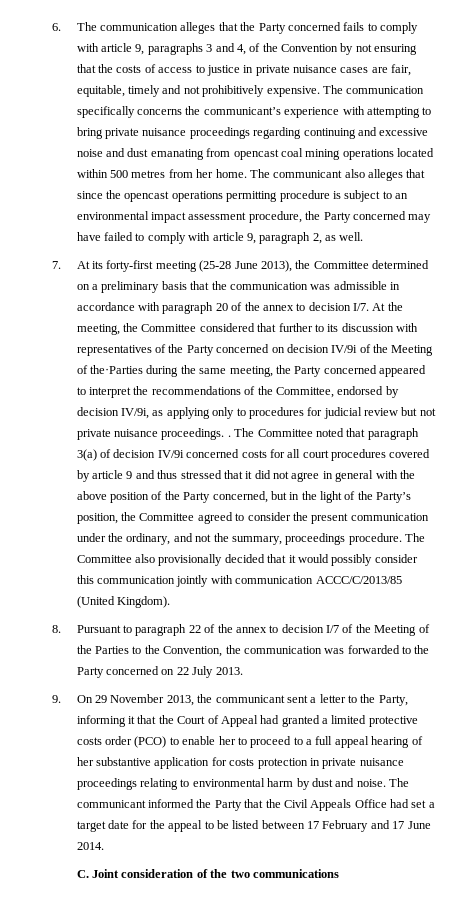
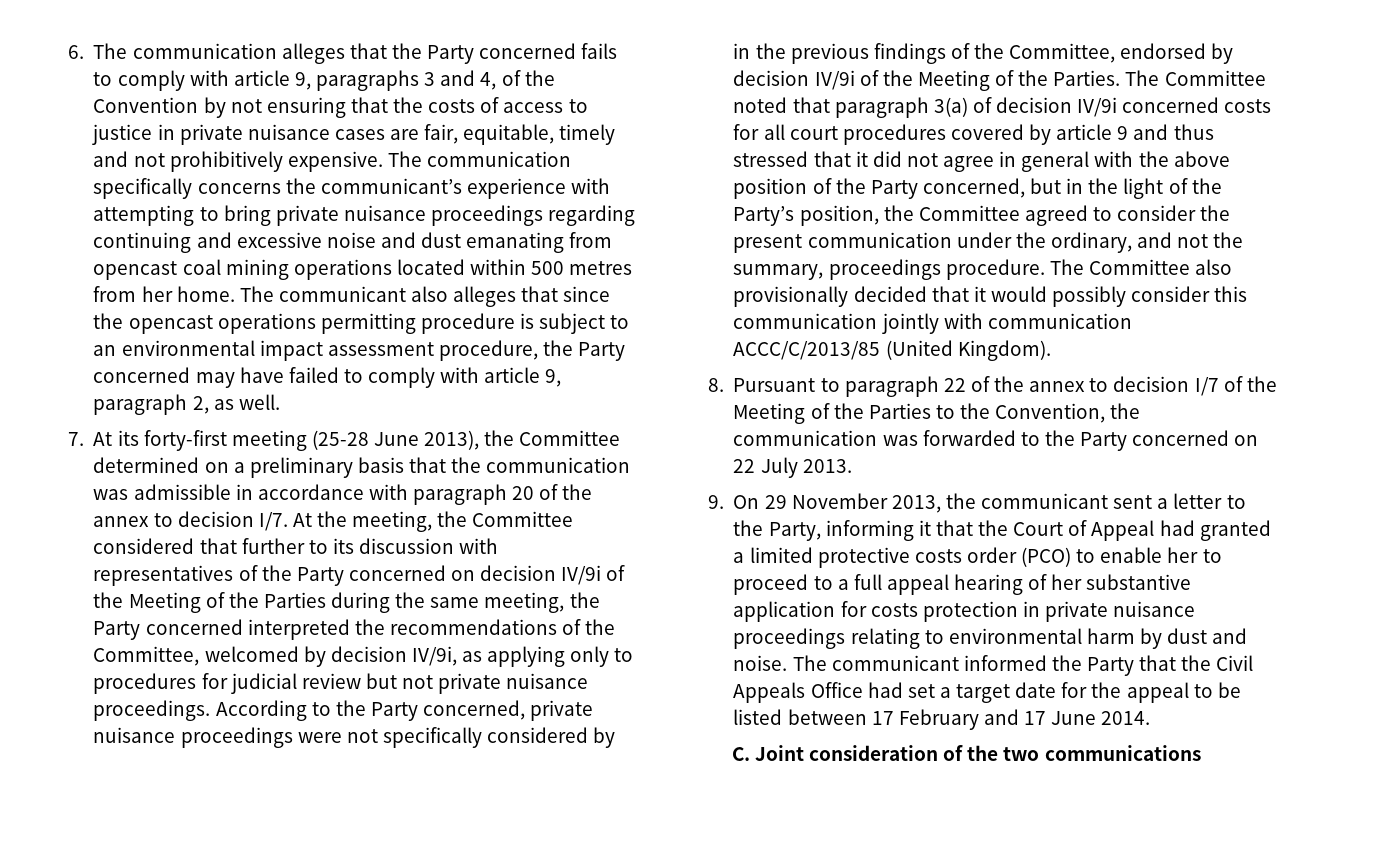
[90,365,144,374] the·Parties -> [228,592,326,608] the Parties
[379,365,427,377] [76,387,132,398] appeared to interpret -> [247,619,350,640] interpreted
[337,386,384,395] endorsed -> [204,646,299,662] welcomed
[227,435,231,437] . -> [215,700,594,721] [93,727,616,748] [733,43,1234,64] [733,70,1121,91] According to the Party concerned, private nuisance proceedings were not specifically considered by in the previous findings of the Committee, endorsed by decision IV/9i of the Meeting of the Parties.

